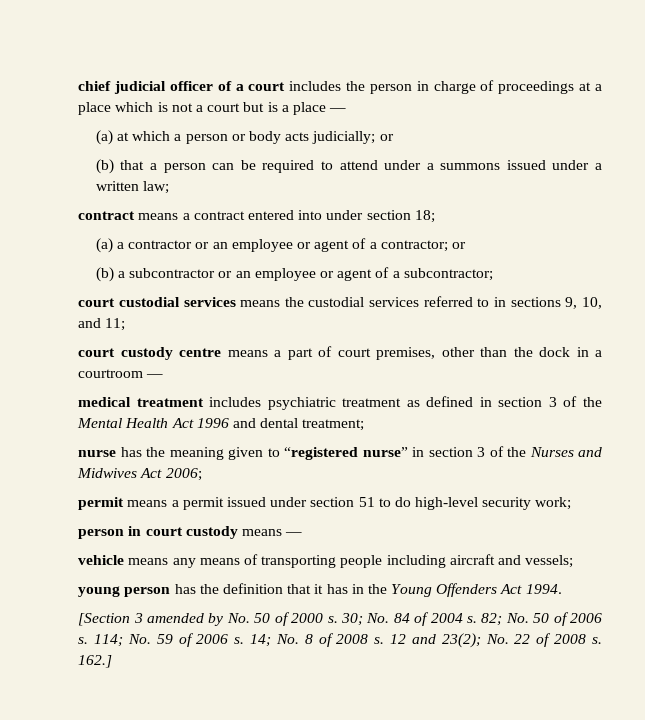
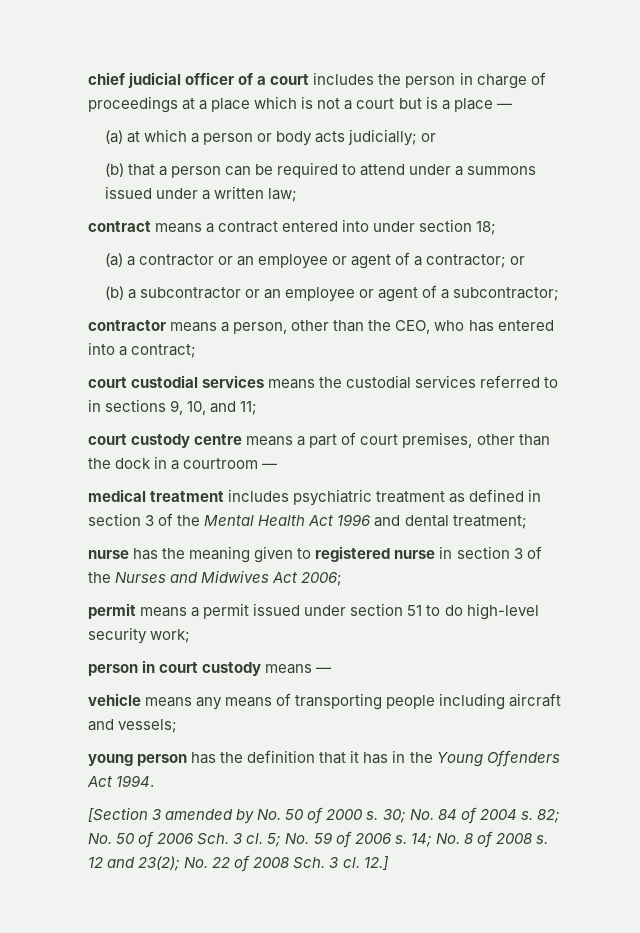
(493, 274) none -> [88,320,554,334] [88,342,197,358] // contractor means a person, other than the CEO, who has entered into a contract;
[284,447,408,460] “registered nurse” -> [315,546,436,562] registered nurse
[78,634,124,647] s. 114; -> [197,833,282,847] Sch. 3 cl. 5;
[591,637,602,644] [78,655,113,668] s. 162.] -> [293,856,389,870] Sch. 3 cl. 12.]

